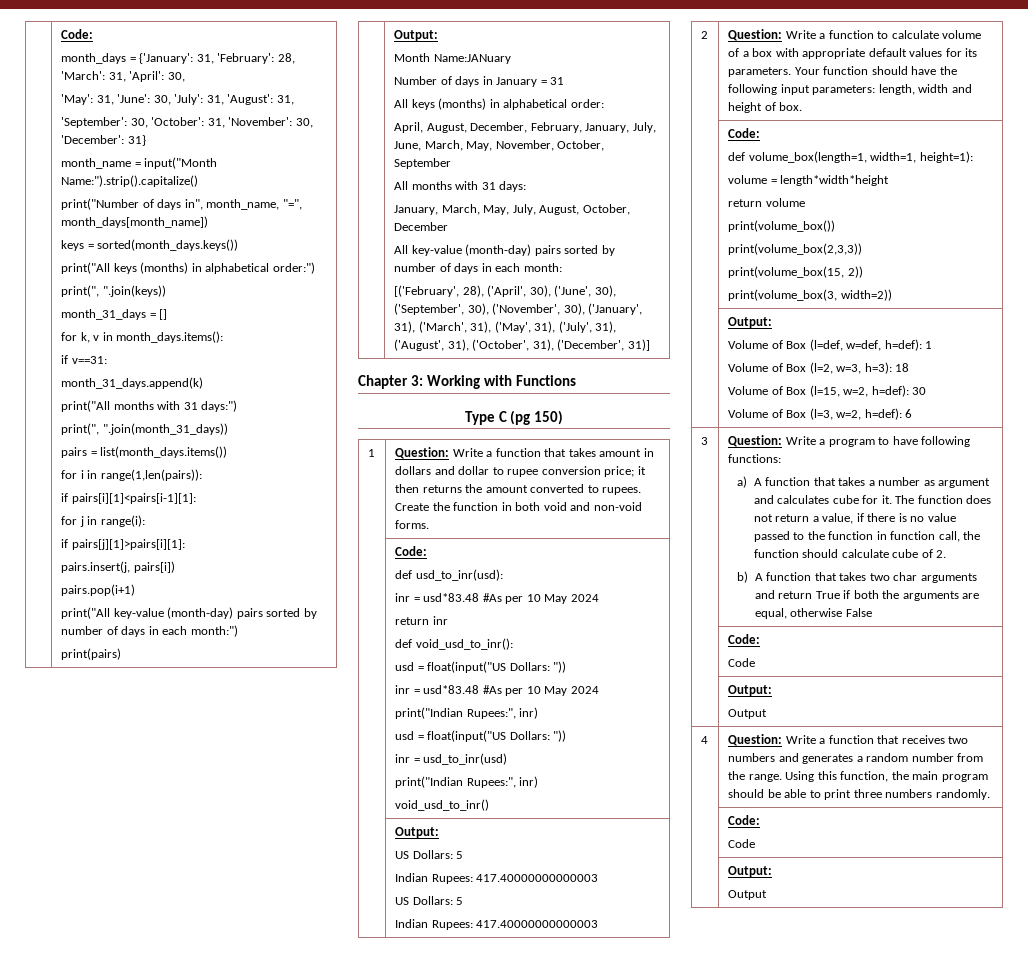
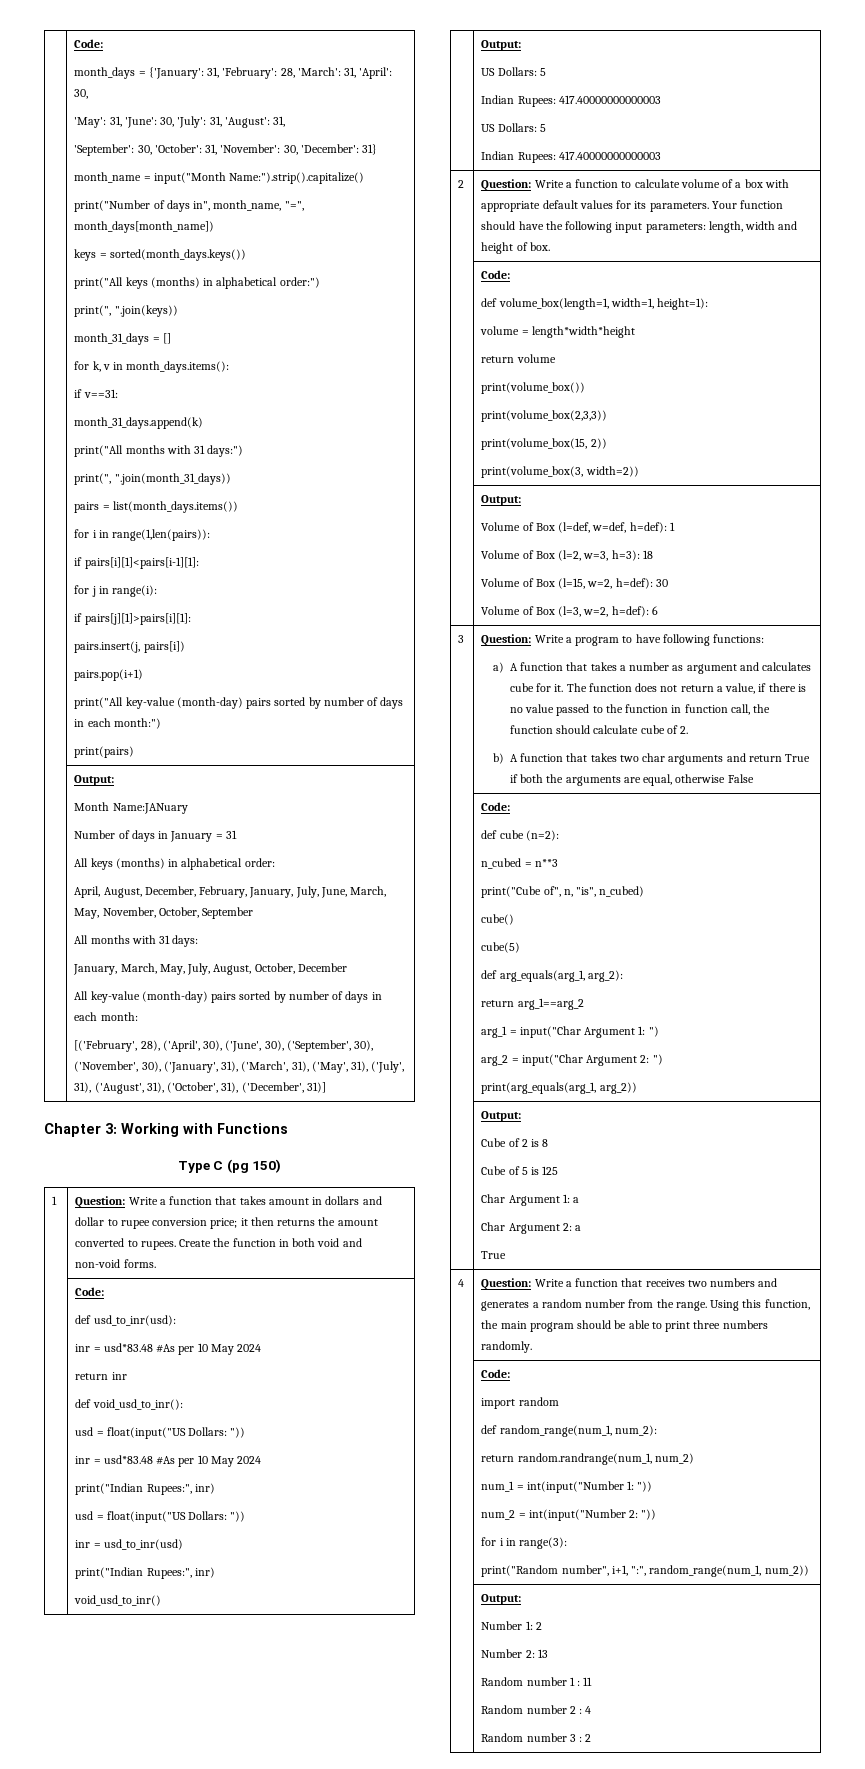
[727,658,755,667] [727,685,772,696] [727,709,767,719] Code // | Output: // Output -> [481,830,559,841] [481,858,558,869] [481,886,645,898] [481,914,515,925] [481,942,521,953] [481,970,623,982] [481,998,584,1010] [481,1026,659,1038] [481,1054,663,1066] [481,1082,637,1094] [481,1111,522,1122] [481,1138,549,1147] [481,1166,559,1175] [481,1194,580,1206] [481,1222,582,1234] [481,1251,507,1259] def cube (n=2): // n_cubed = n**3 // print("Cube of", n, "is", n_cubed) // cube() // cube(5) // def arg_equals(arg_1, arg_2): // return arg_1==arg_2 // arg_1 = input("Char Argument 1: ") // arg_2 = input("Char Argument 2: ") // print(arg_equals(arg_1, arg_2)) // | Output: // Cube of 2 is 8 // Cube of 5 is 125 // Char Argument 1: a // Char Argument 2: a // True
[727,839,755,848] [727,866,772,877] [727,890,767,900] Code // | Output: // Output -> [481,1397,559,1409] [481,1425,657,1437] [481,1453,694,1465] [481,1481,653,1493] [481,1509,657,1521] [481,1537,568,1549] [481,1565,809,1577] [481,1594,522,1605] [481,1621,542,1630] [481,1649,548,1658] [481,1677,593,1686] [481,1705,592,1714] [481,1733,592,1742] import random // def random_range(num_1, num_2): // return random.randrange(num_1, num_2) // num_1 = int(input("Number 1: ")) // num_2 = int(input("Number 2: ")) // for i in range(3): // print("Random number", i+1, ":", random_range(num_1, num_2)) // | Output: // Number 1: 2 // Number 2: 13 // Random number 1 : 11 // Random number 2 : 4 // Random number 3 : 2

